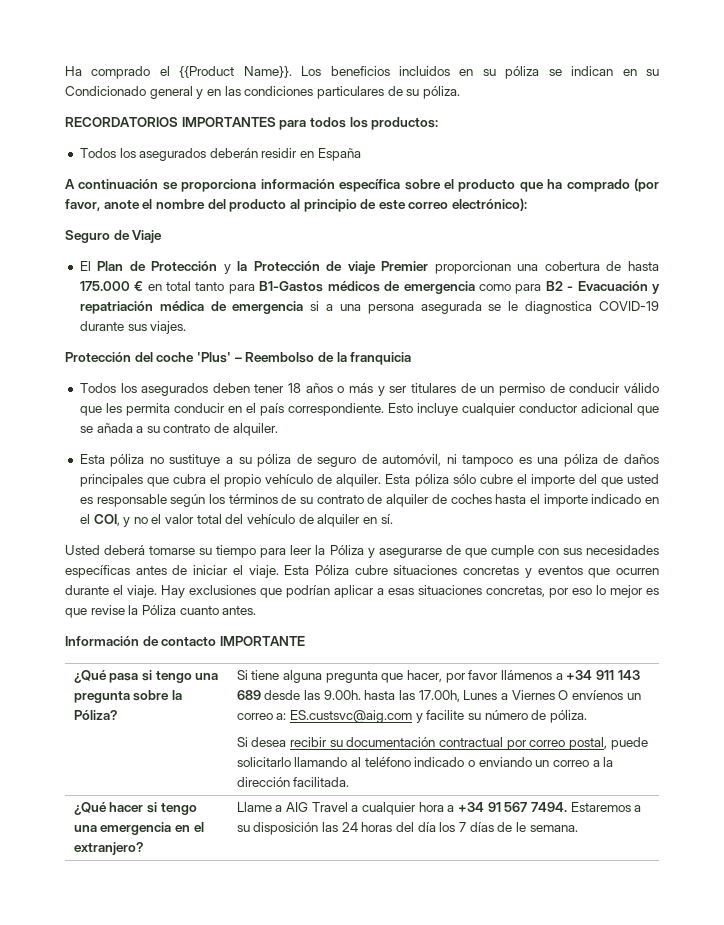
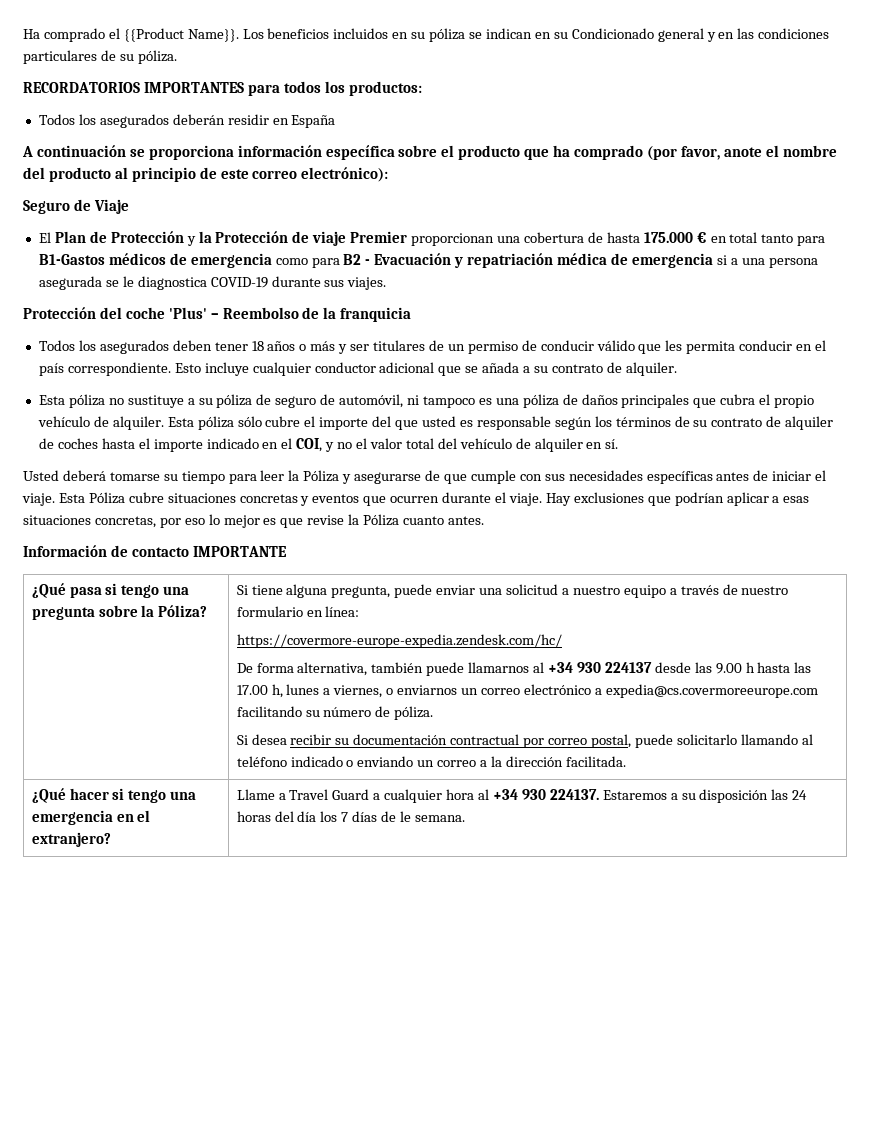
[325,670,640,683] [236,690,641,702] [236,710,465,723] pregunta que hacer, por favor llámenos a +34 911 143 689 desde las 9.00h. hasta las 17.00h, Lunes a Viernes O envíenos un correo a: ES.custsvc@aig.com y facilite -> [331,584,789,598] [236,606,360,617] [236,634,562,648] [236,662,812,676] [236,684,818,698] [236,706,302,717] pregunta, puede enviar una solicitud a nuestro equipo a través de nuestro formulario en línea: // https://covermore-europe-expedia.zendesk.com/hc/ // De forma alternativa, también puede llamarnos al +34 930 224137 desde las 9.00 h hasta las 17.00 h, lunes a viernes, o enviarnos un correo electrónico a expedia@cs.covermoreeurope.com facilitando
[286,802,348,812] AIG Travel -> [289,789,370,800] Travel Guard
[447,802,567,812] a +34 91 567 7494. -> [478,789,599,800] al +34 930 224137.

